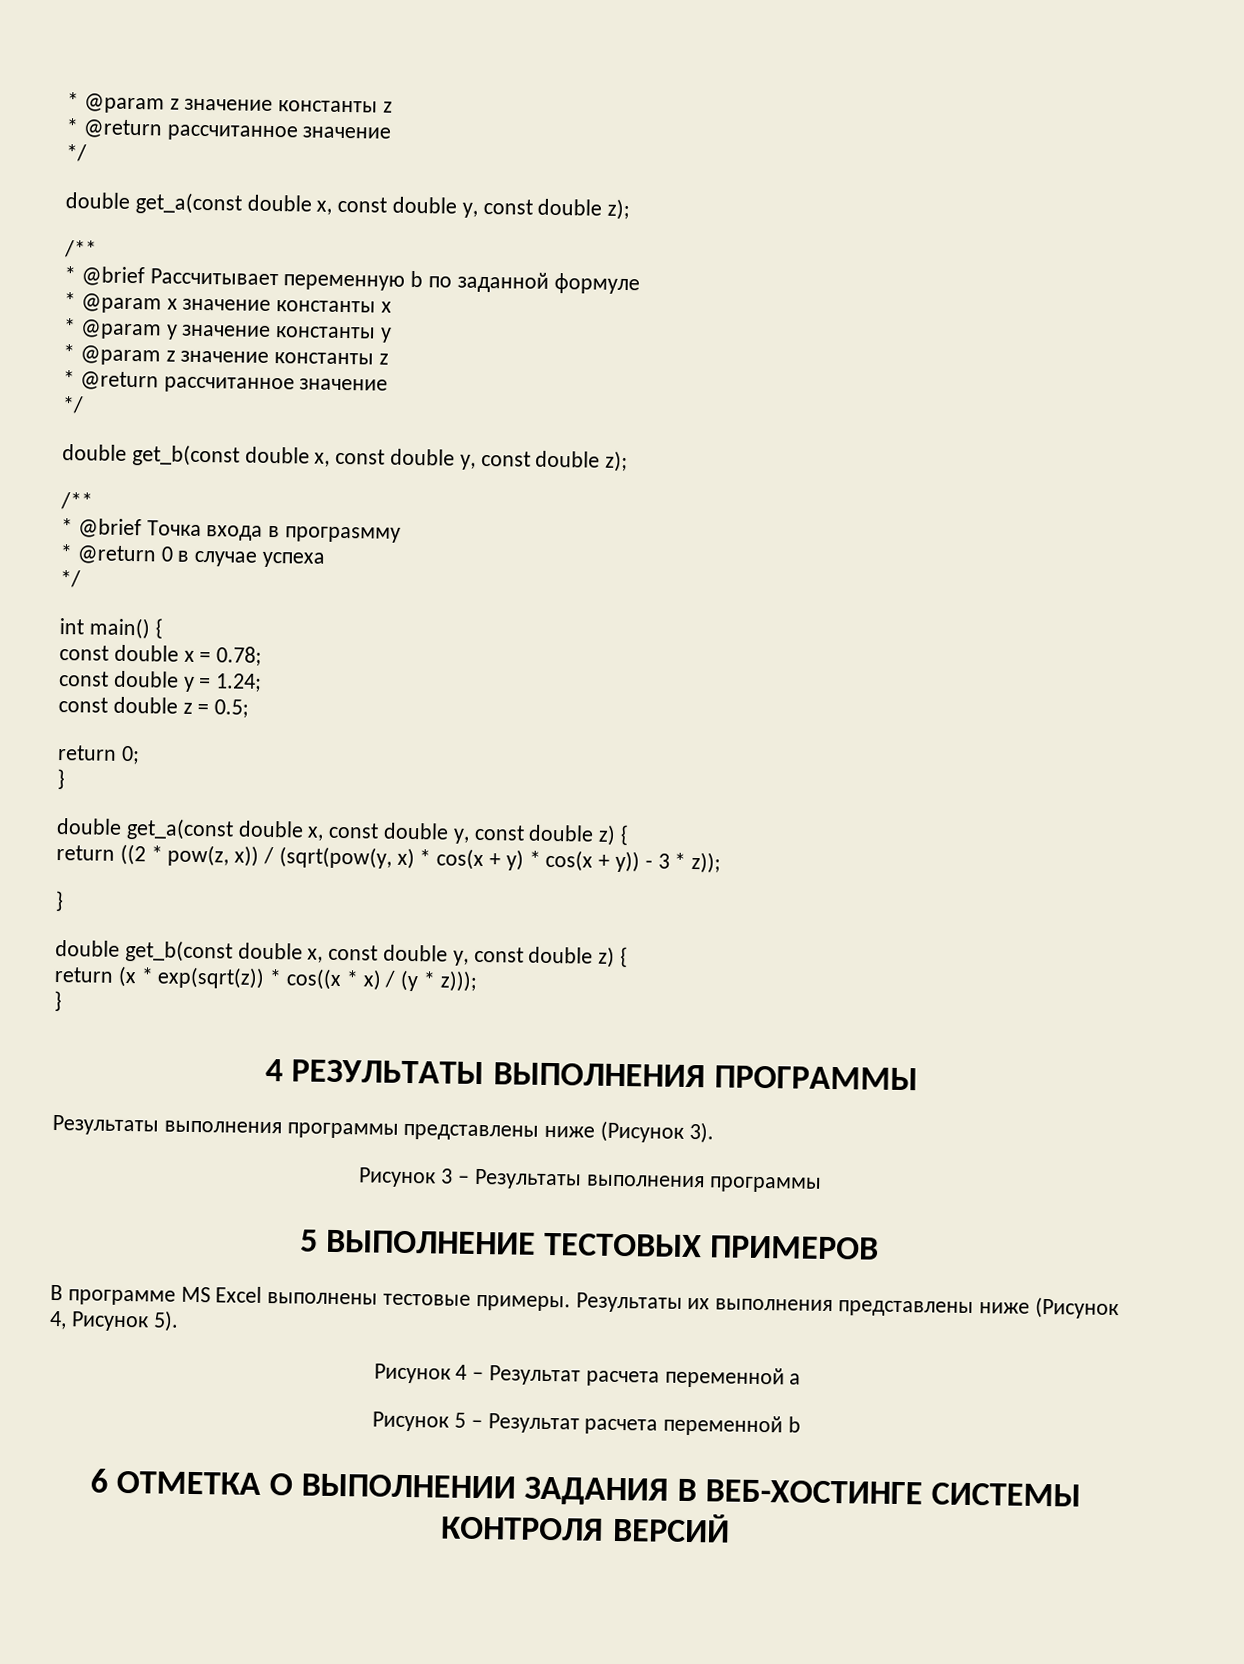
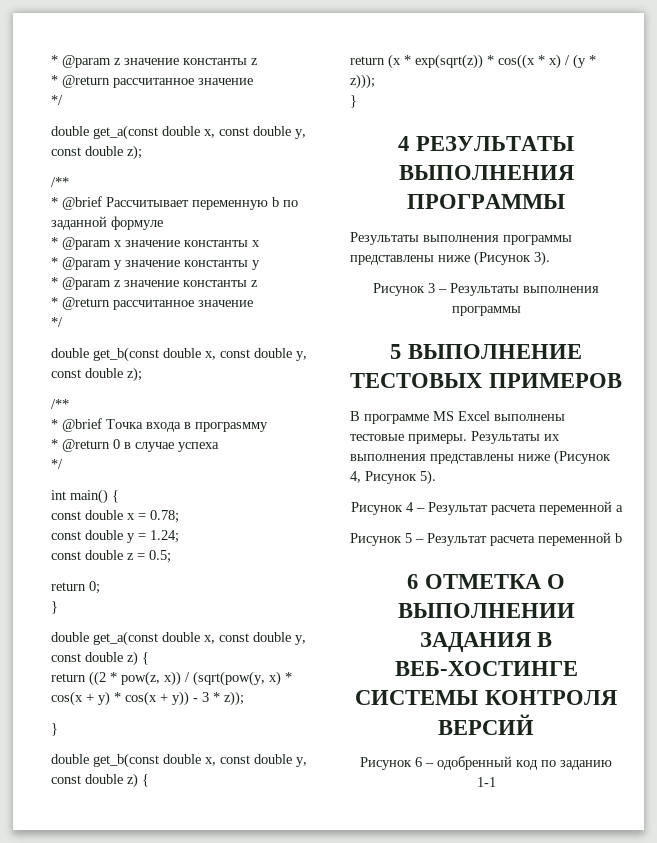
(730, 1527) none -> [360,756,612,770] [476,777,496,787] // Рисунок 6 – одобренный код по заданию 1-1

